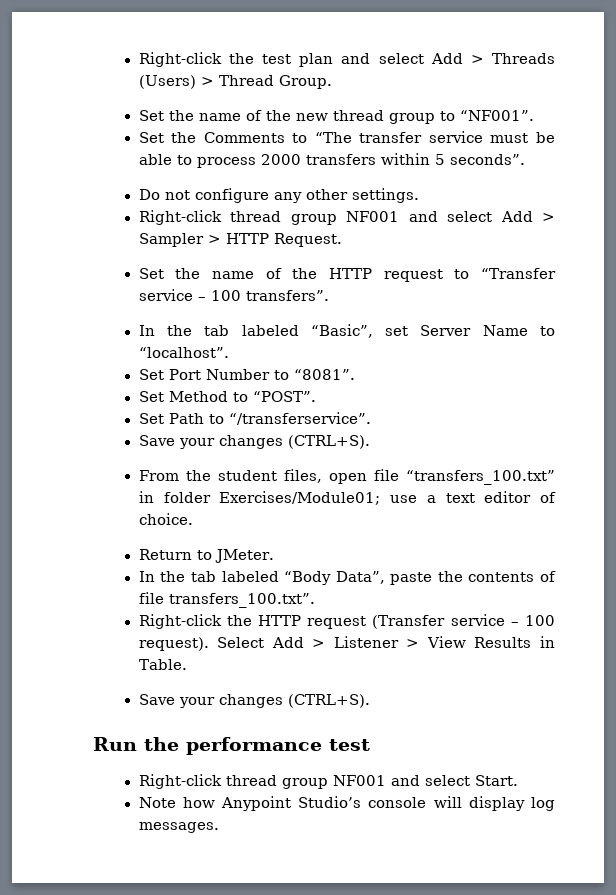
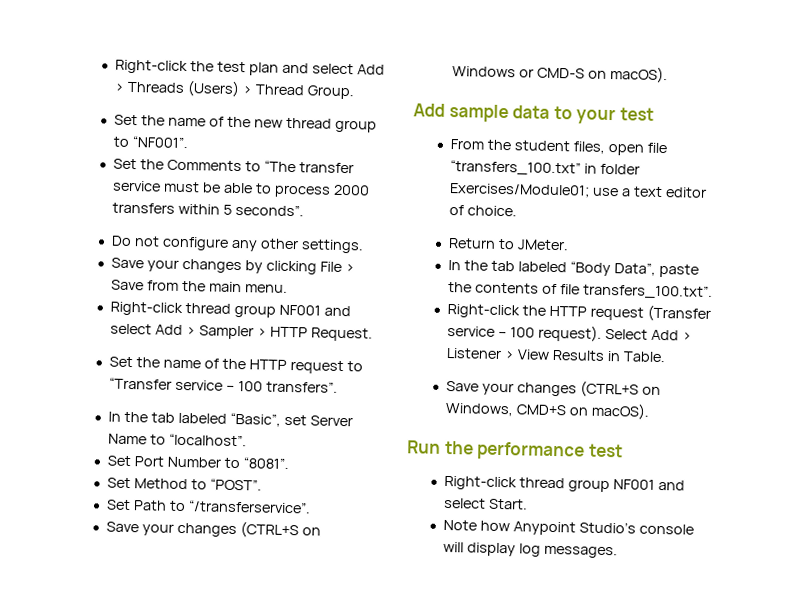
(419, 195) none -> [111,257,355,275] [111,279,288,293] // Save your changes by clicking File > Save from the main menu.
[287,435,370,449] (CTRL+S). -> [239,521,321,539] [452,65,668,84] [413,103,654,125] (CTRL+S on Windows or CMD-S on macOS). // Add sample data to your test
[287,694,370,708] (CTRL+S). -> [579,380,661,398] [445,402,650,420] (CTRL+S on Windows, CMD+S on macOS).

